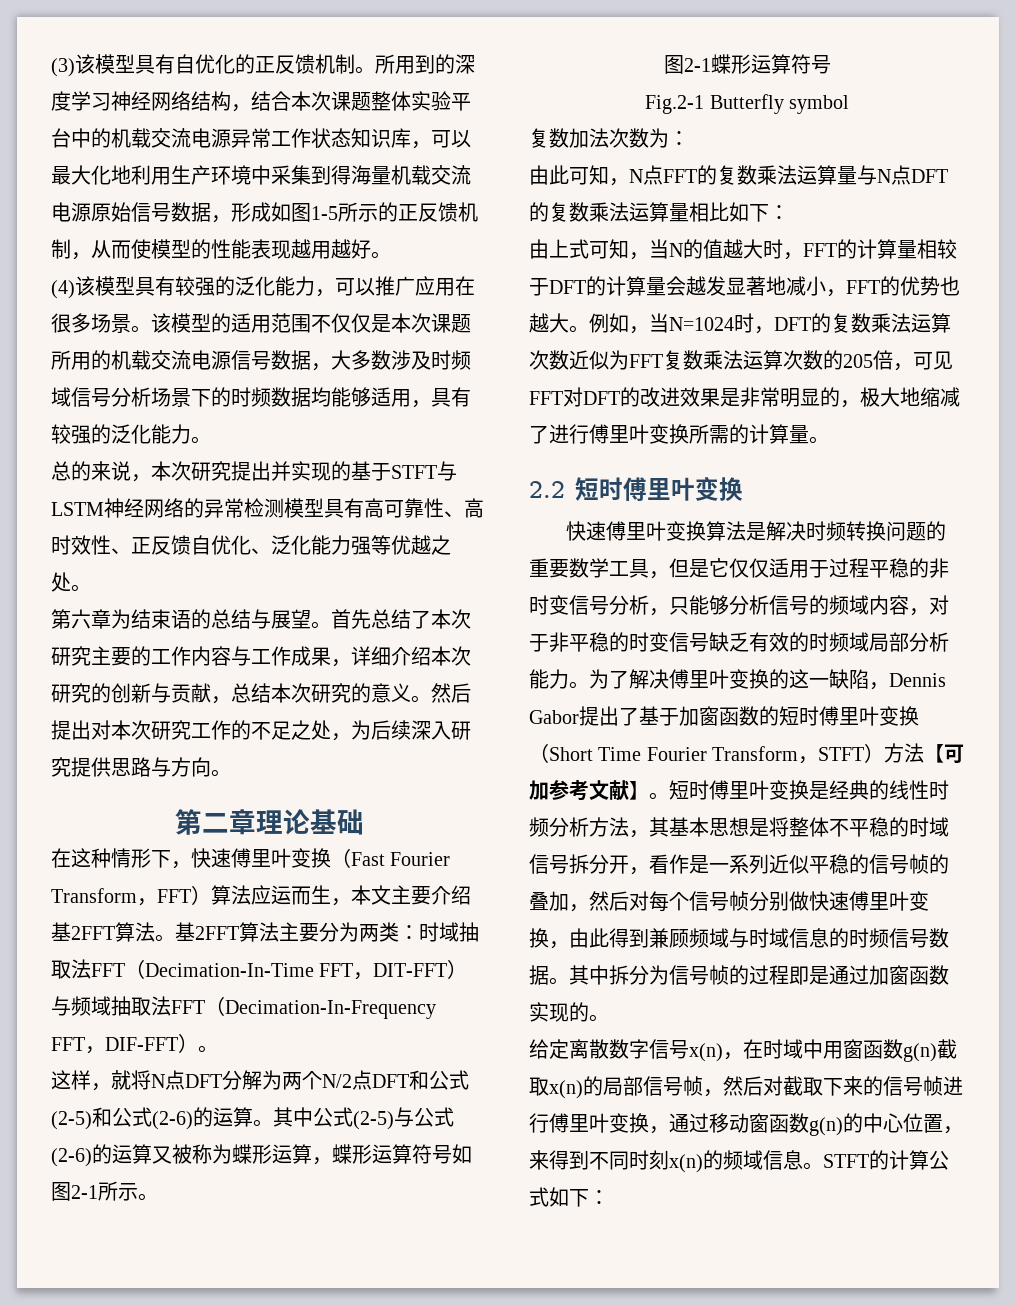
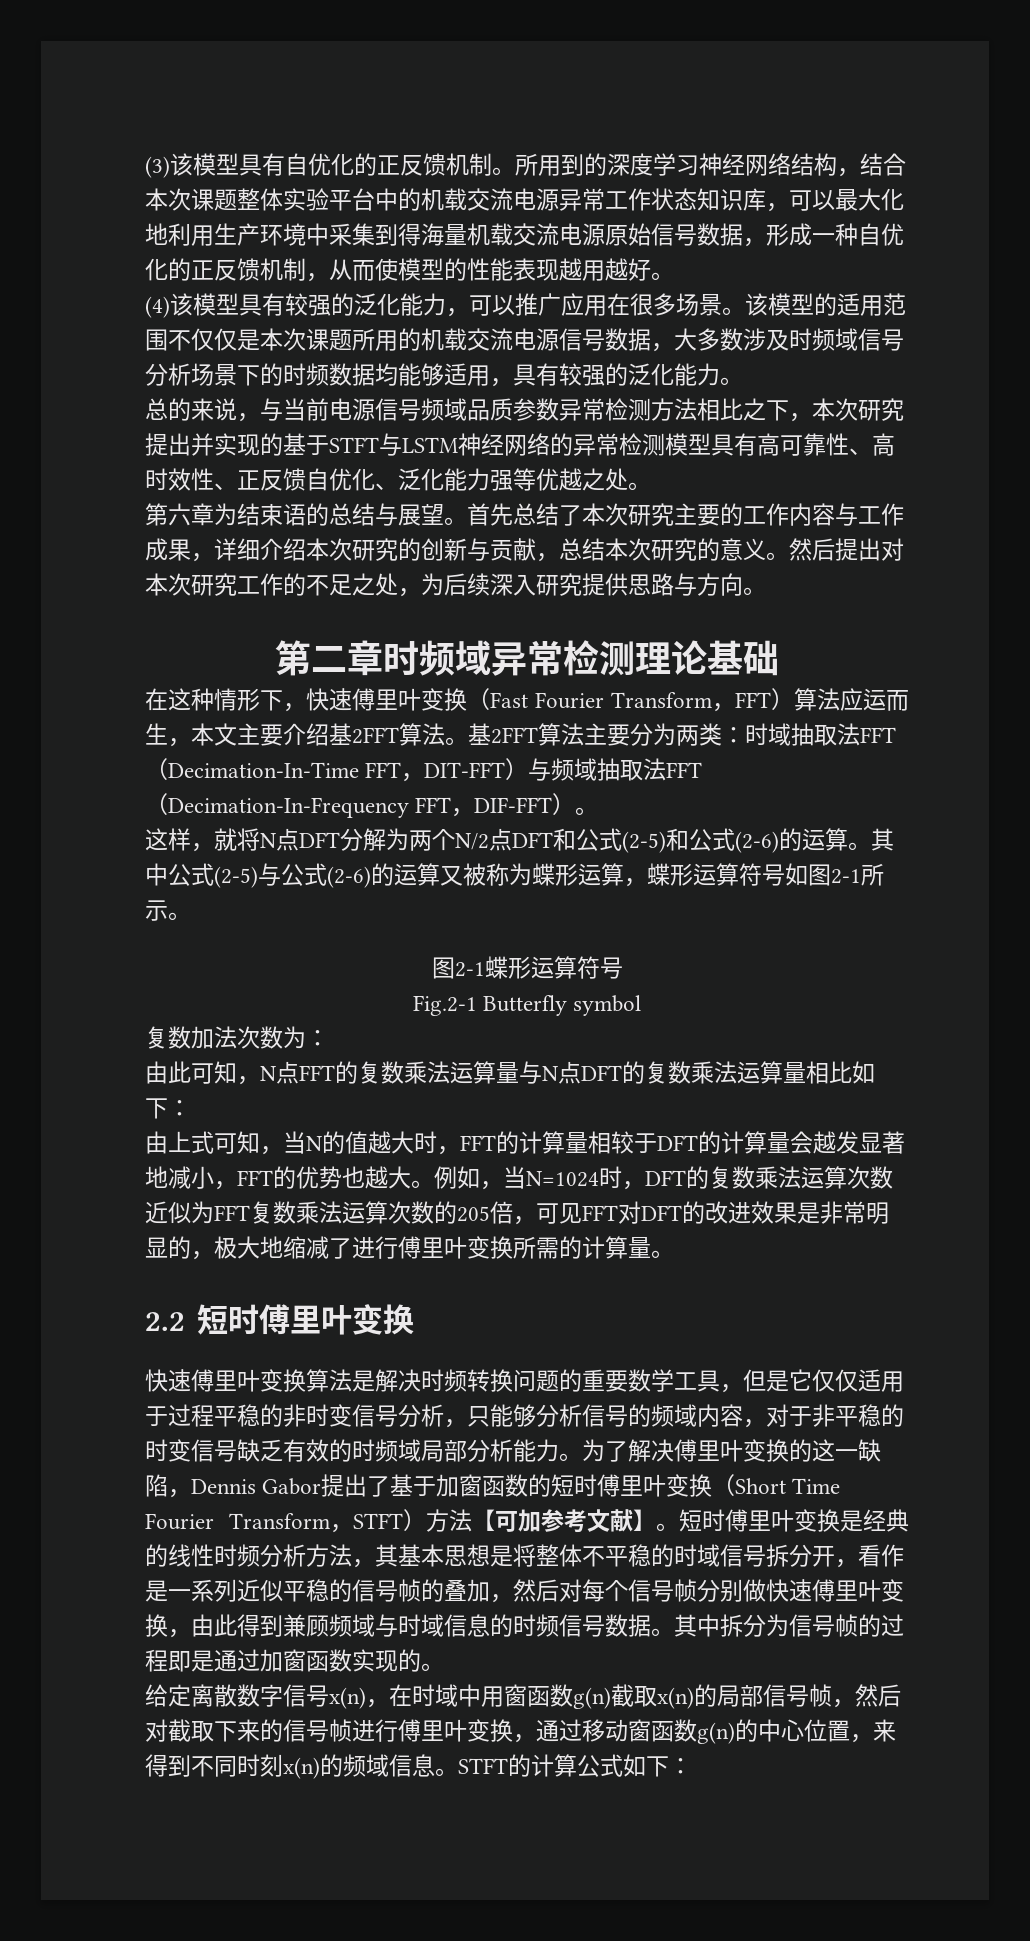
[271,202,378,222] 如图1-5所示 -> [812,223,904,246] [145,258,168,281] 一种自优化
(151, 478) none -> [260,398,812,422] 与当前电源信号频域品质参数异常检测方法相比之下，
(256, 822) none -> [383,640,635,676] 时频域异常检测

